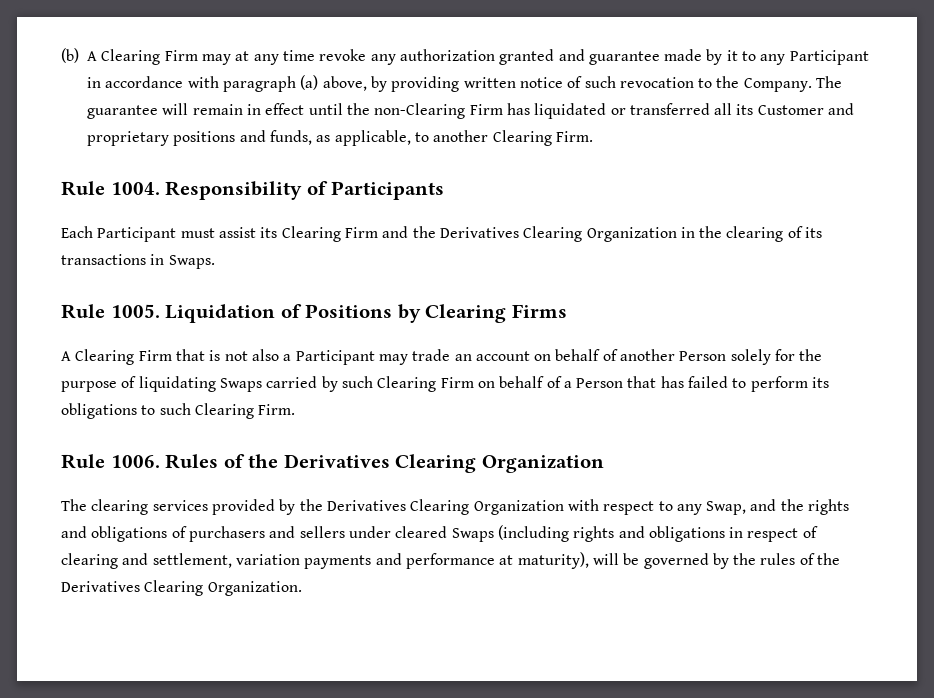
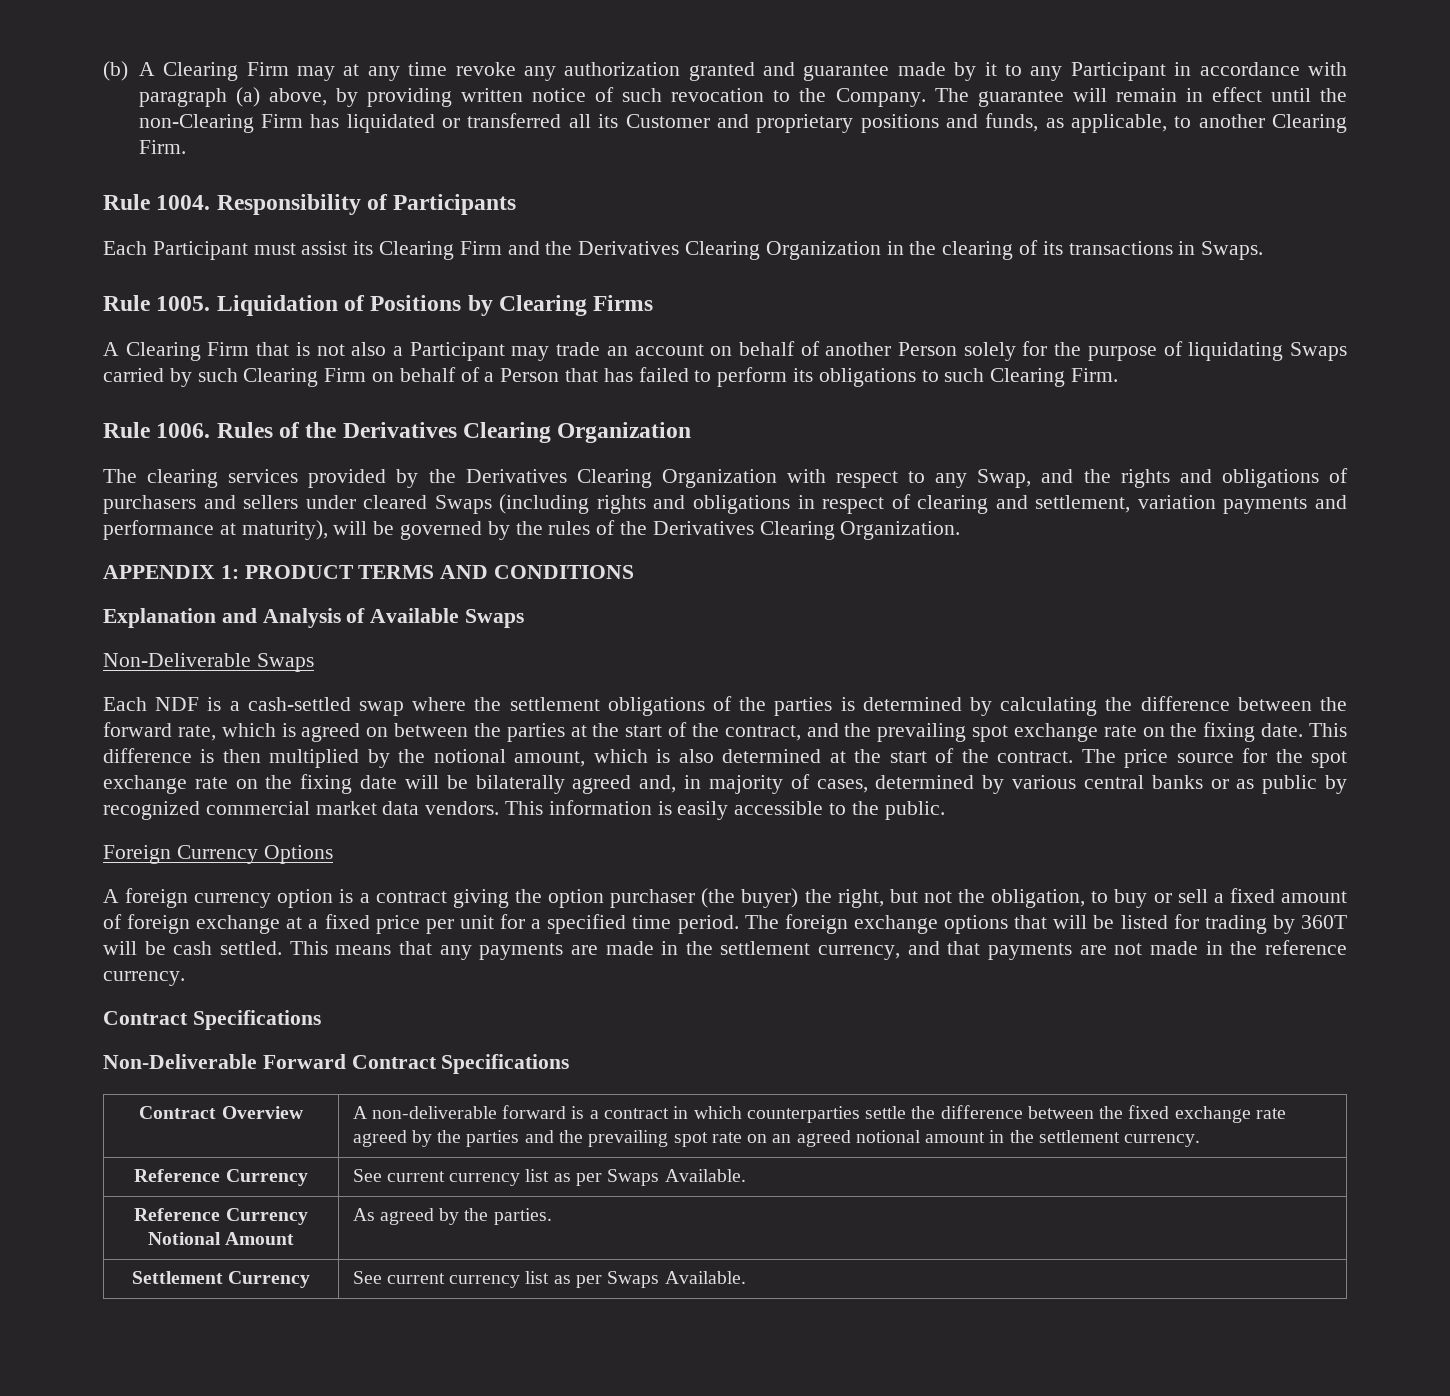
(302, 588) none -> [103,565,635,579] [103,608,525,628] [103,653,314,672] [103,696,1348,716] [103,722,1347,742] [103,748,1348,768] [103,774,1348,794] [103,800,945,820] [103,845,333,864] [103,888,1347,908] [103,914,1347,934] [103,940,1348,960] [103,971,185,986] [103,1010,321,1030] [103,1054,570,1074] [139,1106,303,1119] [352,1105,1286,1123] [352,1130,1201,1147] [134,1169,308,1186] [352,1169,746,1186] [134,1208,308,1225] [147,1232,295,1245] [352,1208,552,1225] [131,1271,311,1288] [352,1271,746,1288] // APPENDIX 1: PRODUCT TERMS AND CONDITIONS // Explanation and Analysis of Available Swaps // Non-Deliverable Swaps // Each NDF is a cash-settled swap where the settlement obligations of the parties is determined by calculating the difference between the forward rate, which is agreed on between the parties at the start of the contract, and the prevailing spot exchange rate on the fixing date. This difference is then multiplied by the notional amount, which is also determined at the start of the contract. The price source for the spot exchange rate on the fixing date will be bilaterally agreed and, in majority of cases, determined by various central banks or as public by recognized commercial market data vendors. This information is easily accessible to the public. // Foreign Currency Options // A foreign currency option is a contract giving the option purchaser (the buyer) the right, but not the obligation, to buy or sell a fixed amount of foreign exchange at a fixed price per unit for a specified time period. The foreign exchange options that will be listed for trading by 360T will be cash settled. This means that any payments are made in the settlement currency, and that payments are not made in the reference currency. // Contract Specifications // Non-Deliverable Forward Contract Specifications // Contract Overview | A non-deliverable forward is a contract in which counterparties settle the difference between the fixed exchange rate agreed by the parties and the prevailing spot rate on an agreed notional amount in the settlement currency. // Reference Currency | See current currency list as per Swaps Available. // Reference Currency Notional Amount | As agreed by the parties. // Settlement Currency | See current currency list as per Swaps Available.

